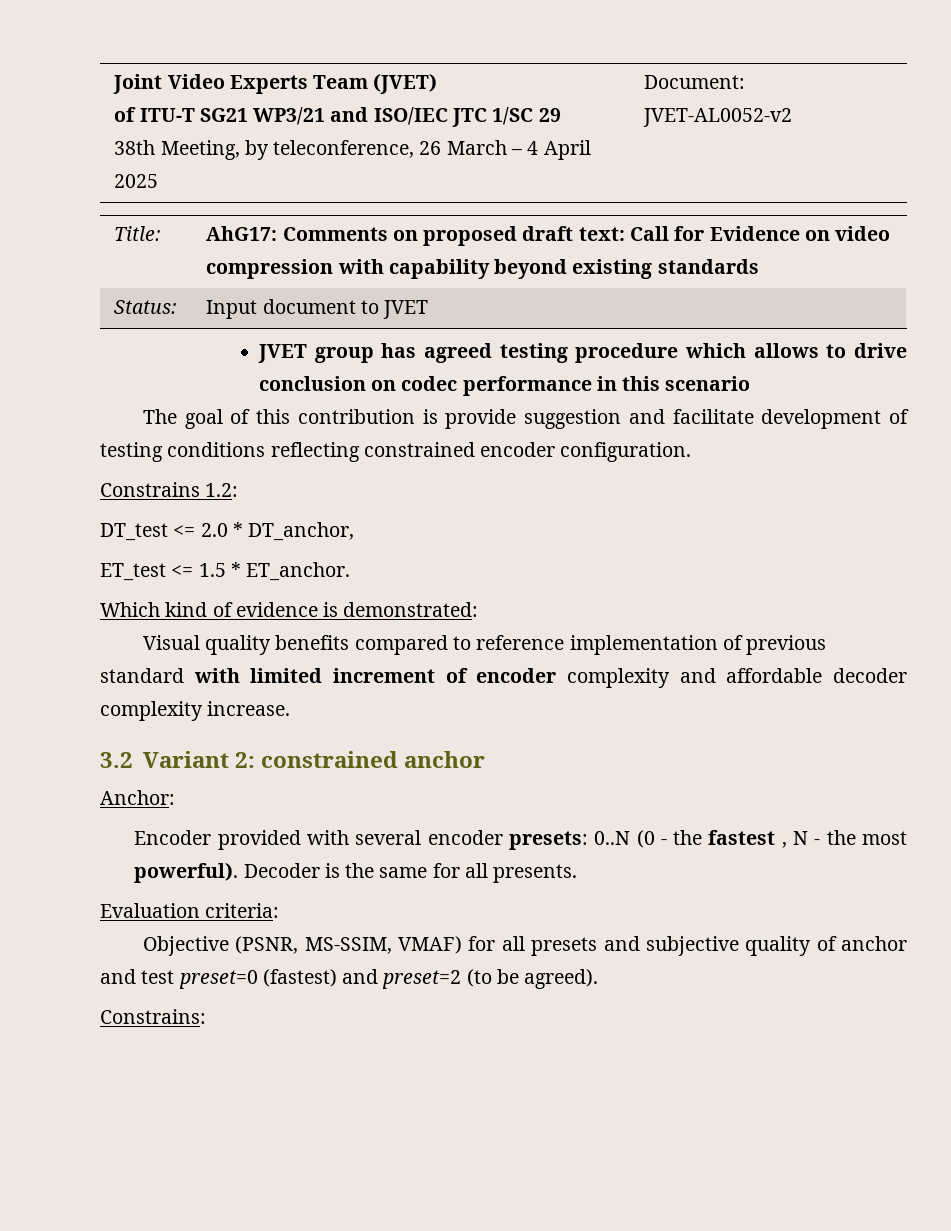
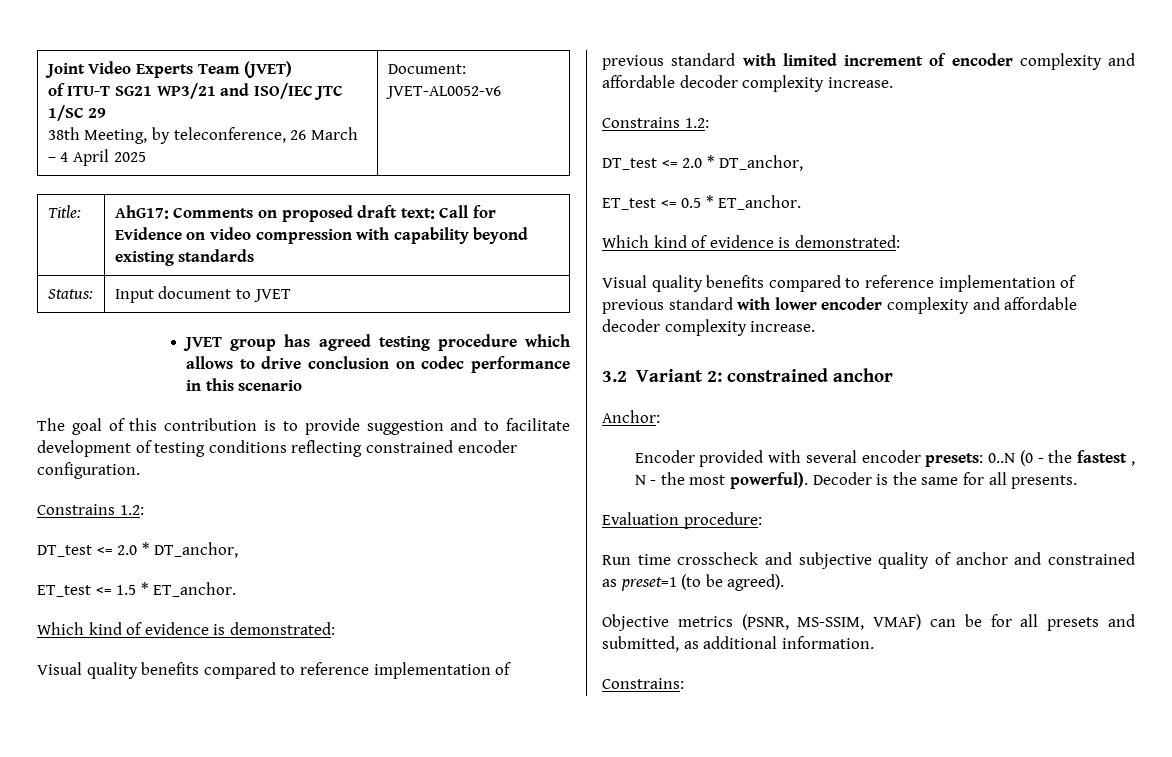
[643,108,793,127] JVET-AL0052-v2 -> [385,86,501,99] JVET-AL0052-v6
(438, 416) none -> [282,421,298,431] to
(665, 416) none -> [484,421,500,431] to
(291, 708) none -> [602,117,709,128] [602,155,804,171] [602,195,802,210] [602,235,900,248] [602,275,1077,292] [602,297,1078,314] [602,319,816,336] // Constrains 1.2: // DT_test <= 2.0 * DT_anchor, // ET_test <= 0.5 * ET_anchor. // Which kind of evidence is demonstrated: // Visual quality benefits compared to reference implementation of previous standard with lower encoder complexity and affordable decoder complexity increase.
[205,903,280,918] [142,936,598,956] criteria: // Objective (PSNR, MS-SSIM, VMAF) for all presets -> [683,512,762,529] [602,552,759,565] procedure: // Run time crosscheck
[141,969,599,989] test preset=0 (fastest) and preset=2 (to be agreed). -> [1048,552,1135,565] [602,574,785,591] [602,614,1135,631] [602,636,874,652] constrained as preset=1 (to be agreed). // Objective metrics (PSNR, MS-SSIM, VMAF) can be for all presets and submitted, as additional information.

